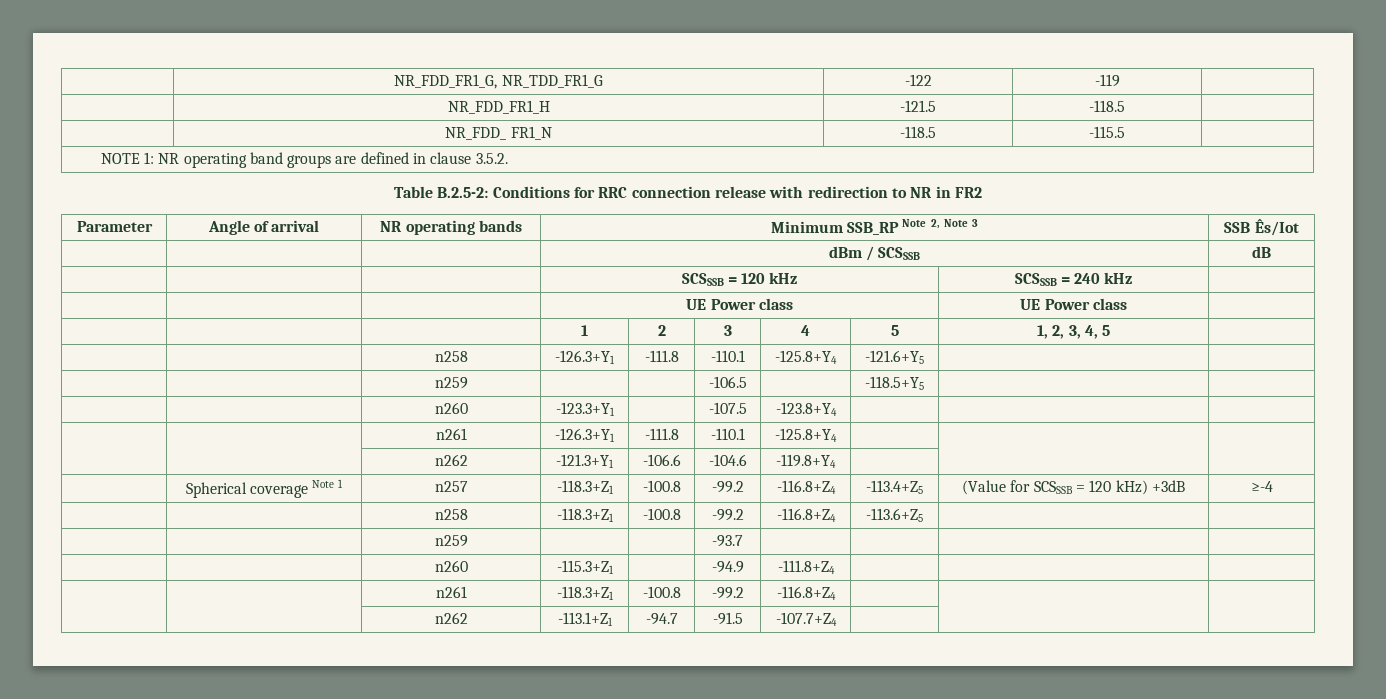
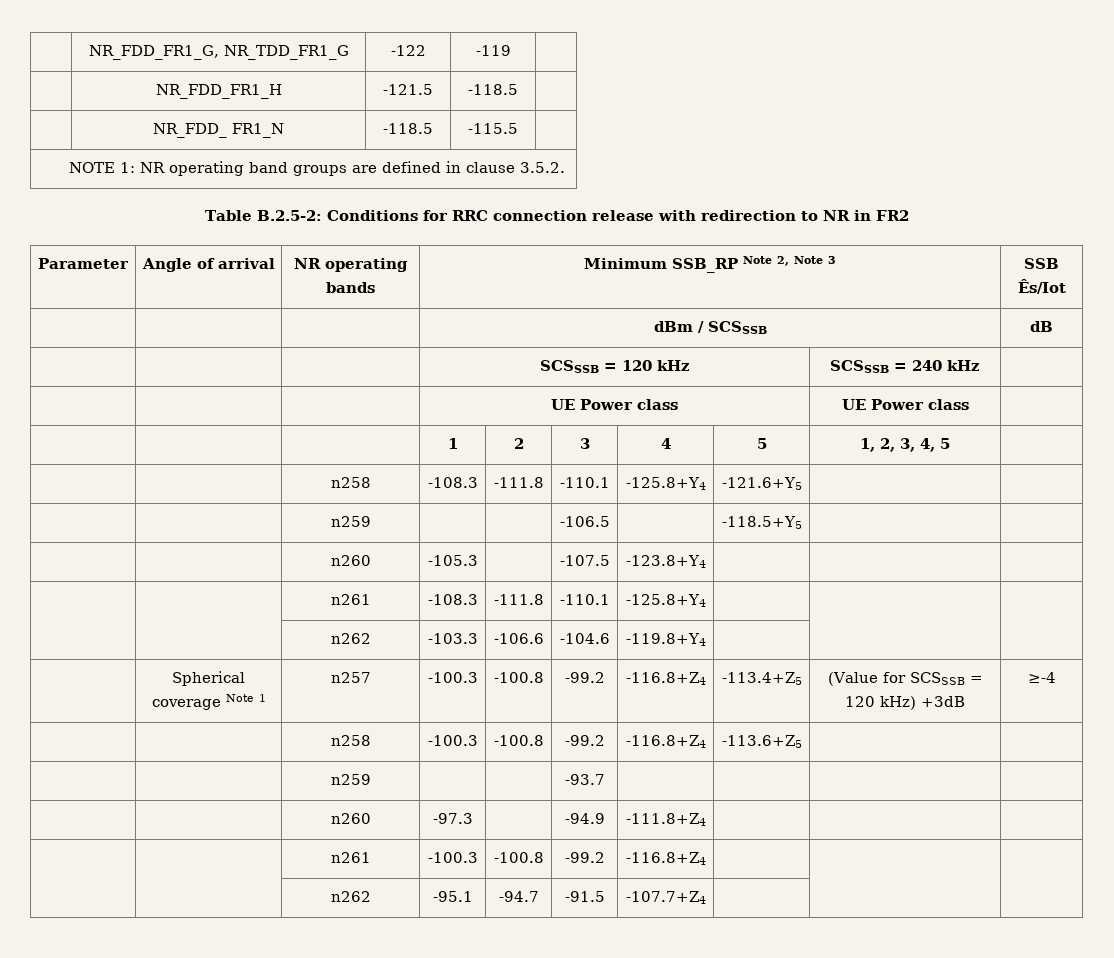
[555,350,615,364] -126.3+Y1 -> [427,477,478,488] -108.3
[555,402,615,416] -123.3+Y1 -> [427,555,478,566] -105.3
[555,428,615,442] -126.3+Y1 -> [427,594,478,605] -108.3
[556,454,614,468] -121.3+Y1 -> [427,633,478,644] -103.3
[556,480,614,494] -118.3+Z1 -> [427,672,478,683] -100.3
[556,508,614,522] -118.3+Z1 -> [427,735,478,746] -100.3
[556,560,614,574] -115.3+Z1 -> [432,813,473,824] -97.3
[556,586,614,600] -118.3+Z1 -> [427,852,478,863] -100.3
[557,612,613,626] -113.1+Z1 -> [432,891,473,902] -95.1

